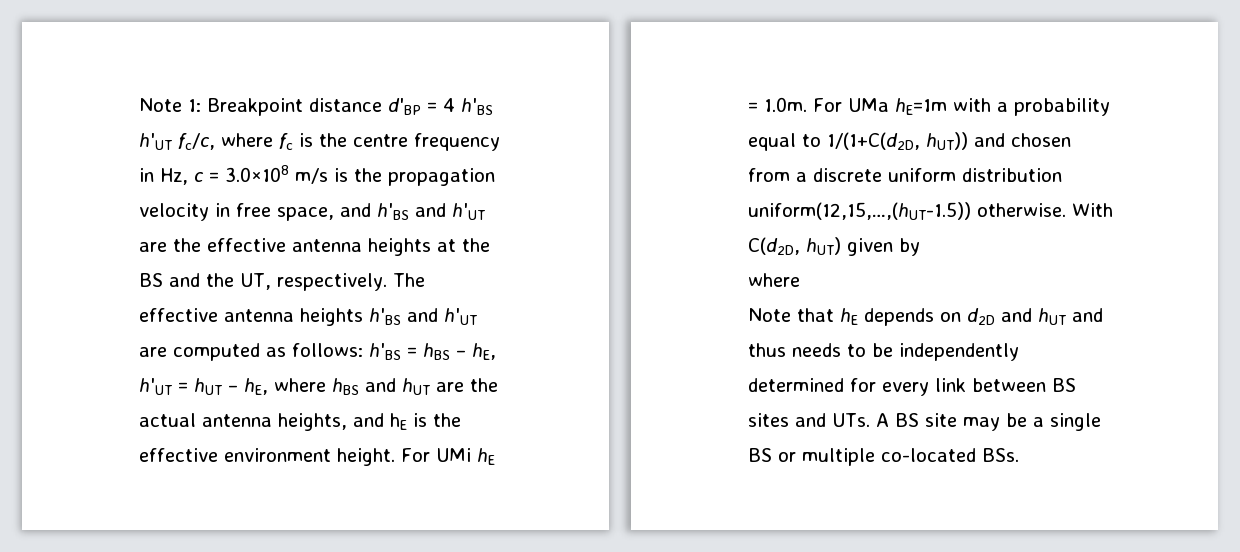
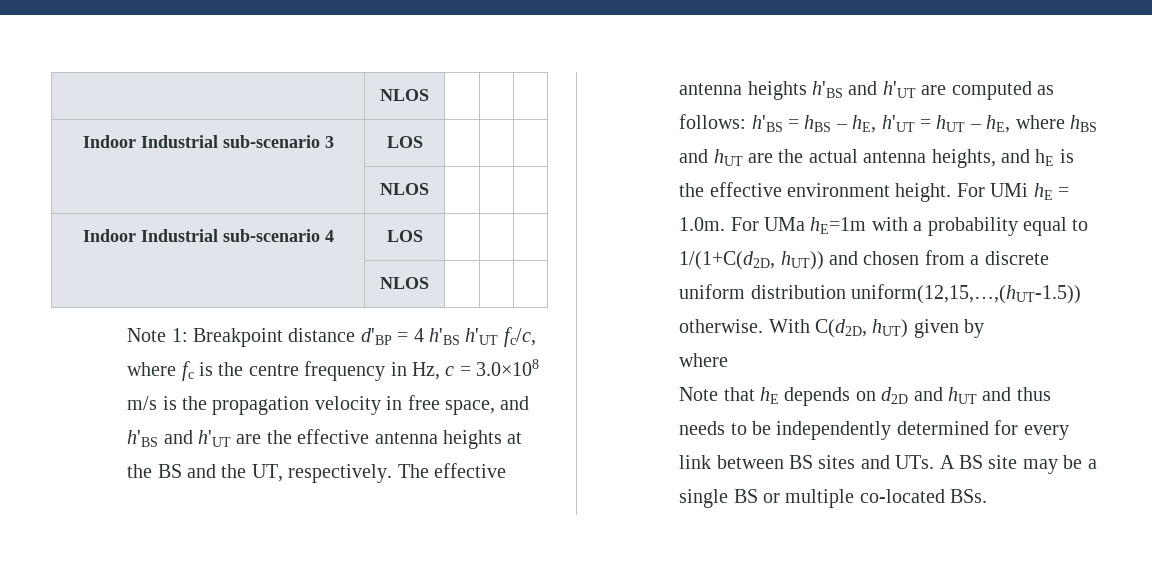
(139, 105) none -> [380,89,429,101] [82,135,334,148] [386,136,423,148] [380,183,429,195] [82,229,334,242] [386,230,423,242] [380,277,429,289] | NLOS | | | // Indoor Industrial sub-scenario 3 | LOS | | | // | NLOS | | | // Indoor Industrial sub-scenario 4 | LOS | | | // | NLOS | | | //

